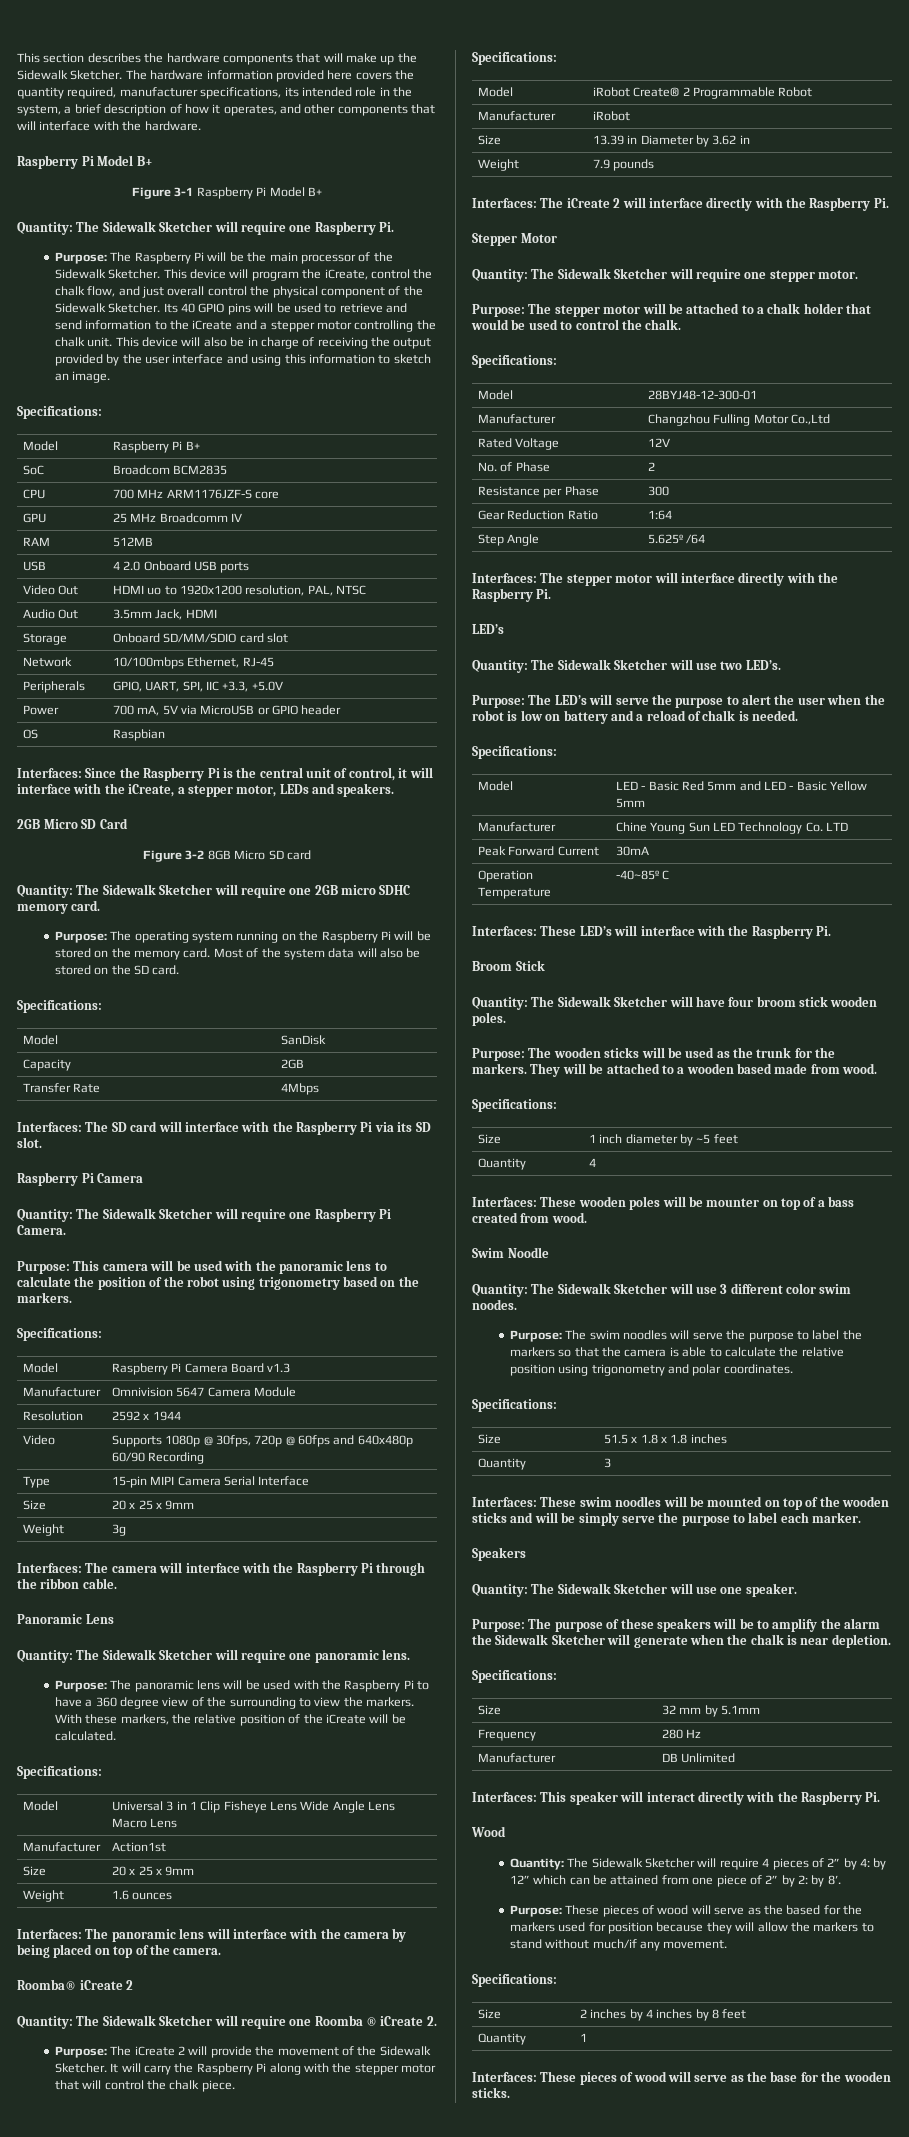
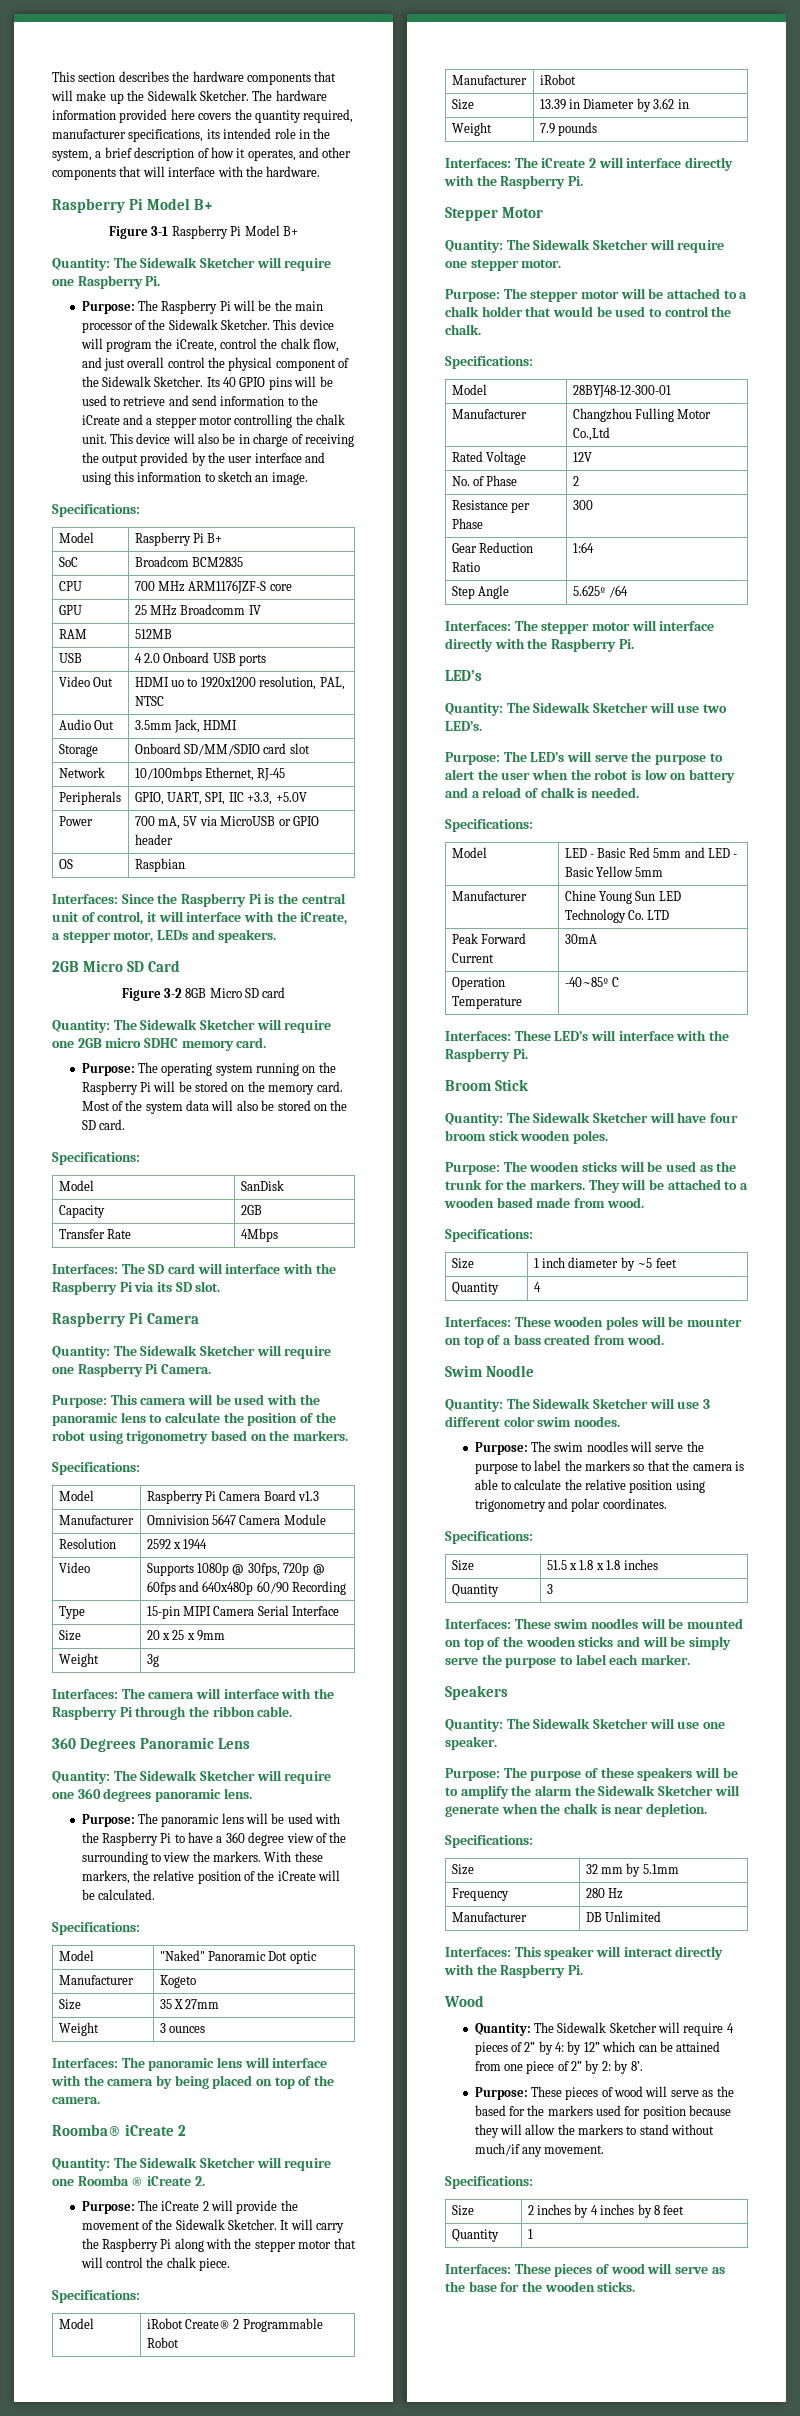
(117, 1583) none -> [52,1738,136,1752] 360 Degrees
(312, 1656) none -> [77,1788,152,1802] 360 degrees
[111,1801,396,1813] [111,1818,178,1828] [22,1842,101,1852] [111,1842,166,1852] [22,1866,46,1876] [111,1866,195,1876] [22,1890,64,1902] [111,1890,129,1900] Universal 3 in 1 Clip Fisheye Lens Wide Angle Lens Macro Lens // Manufacturer | Action1st // Size | 20 x 25 x 9mm // Weight | 1.6 -> [159,1950,317,1964] [58,1975,134,1985] [159,1975,196,1988] [58,1999,81,2010] [159,1999,220,2009] [58,2022,99,2036] [159,2023,166,2033] "Naked" Panoramic Dot optic // Manufacturer | Kogeto // Size | 35 X 27mm // Weight | 3

